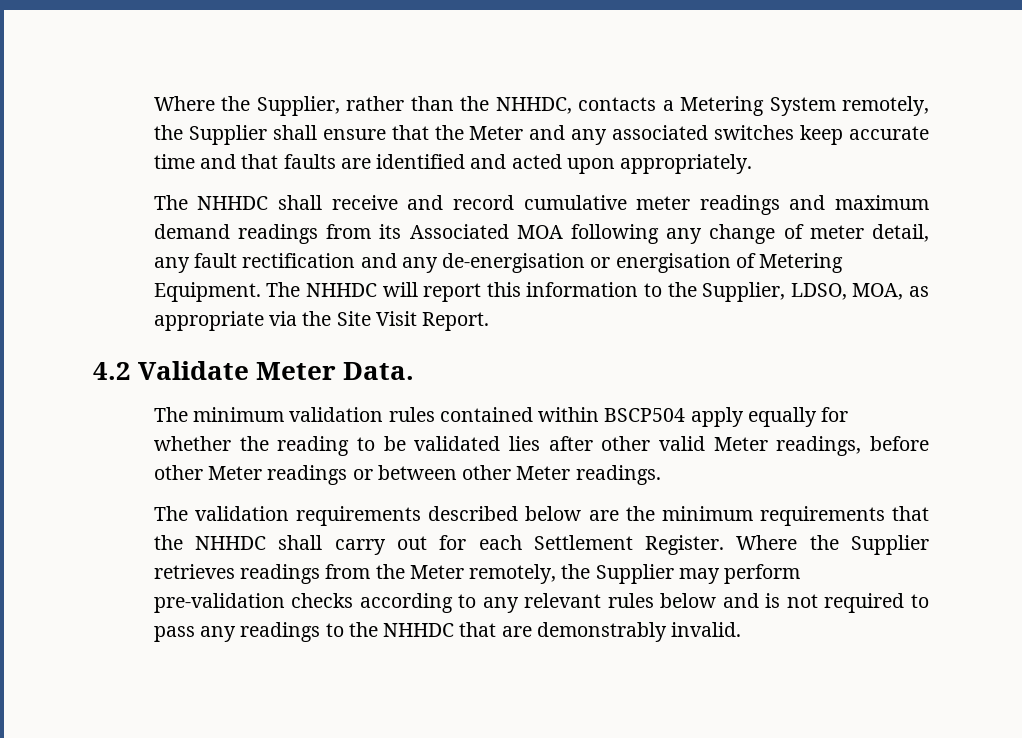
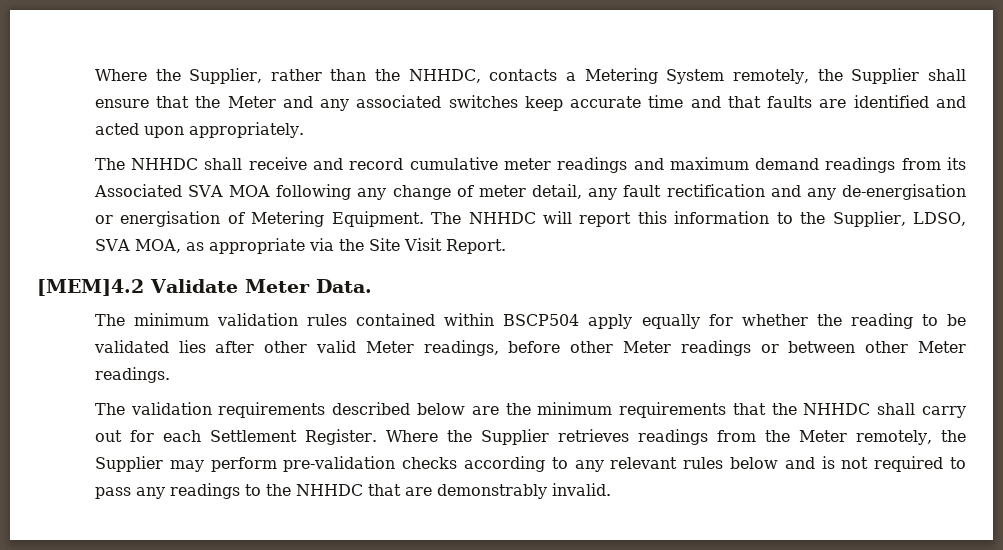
(509, 231) none -> [188,185,224,197] SVA
(847, 291) none -> [94,239,130,251] SVA
[93,362,131,380] 4.2 -> [37,279,144,296] [MEM]4.2

